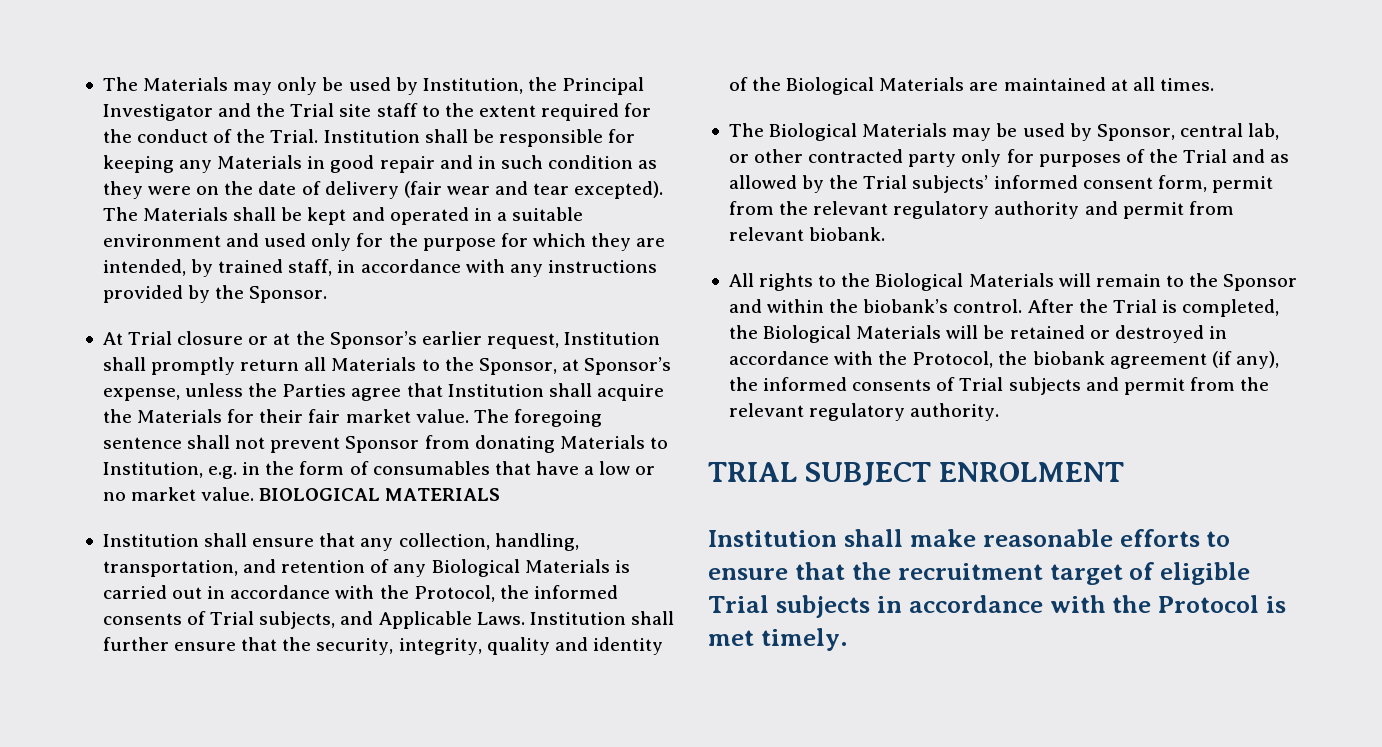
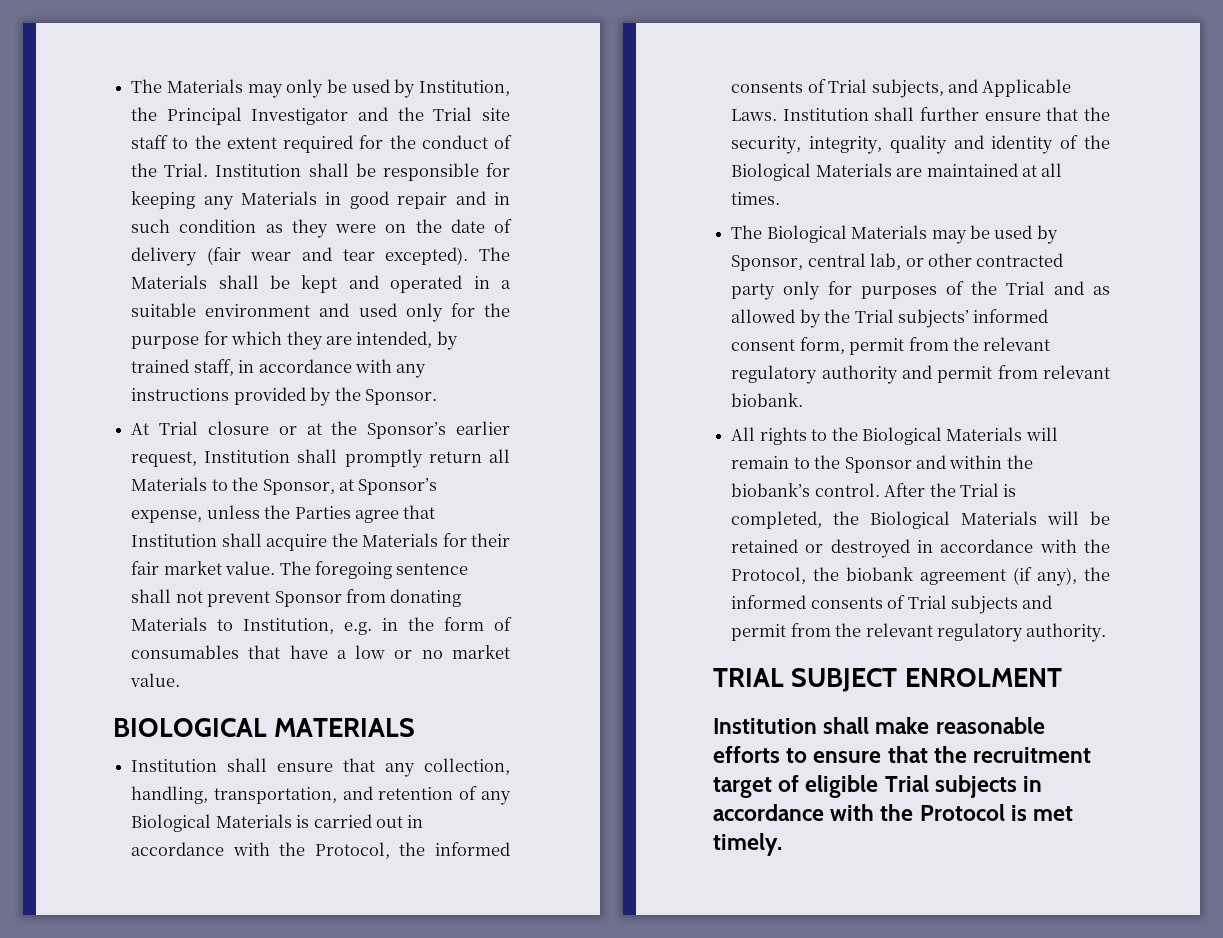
(255, 494) none -> (181, 680) //

